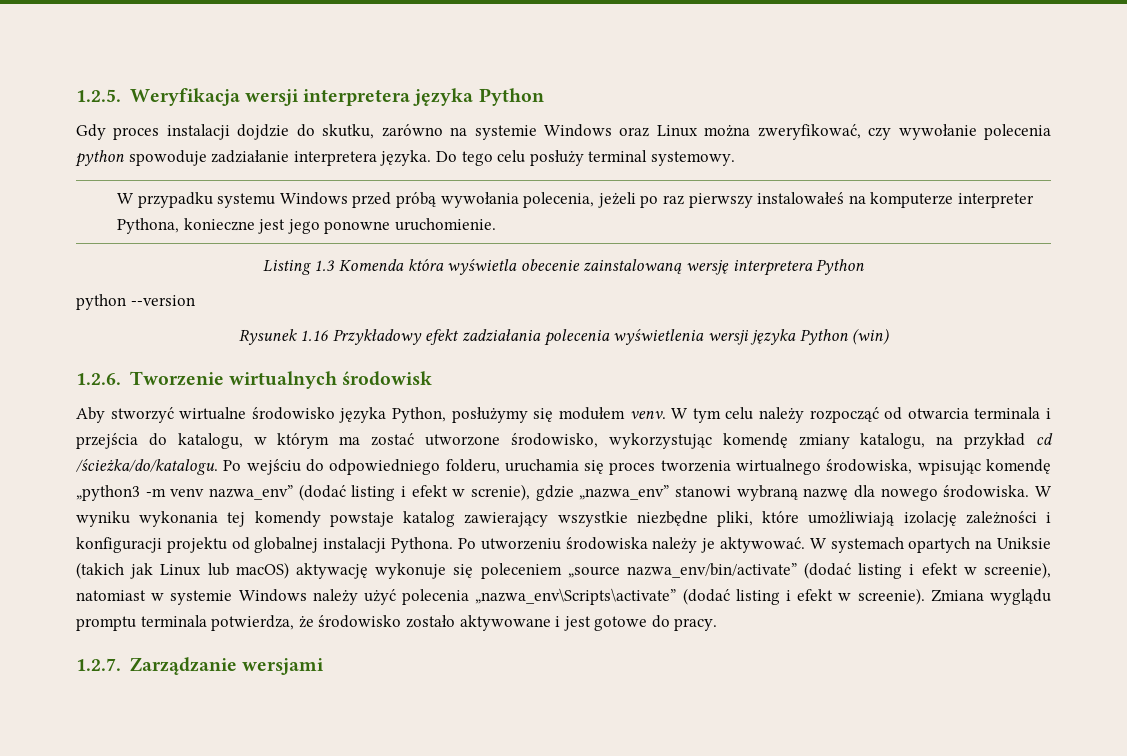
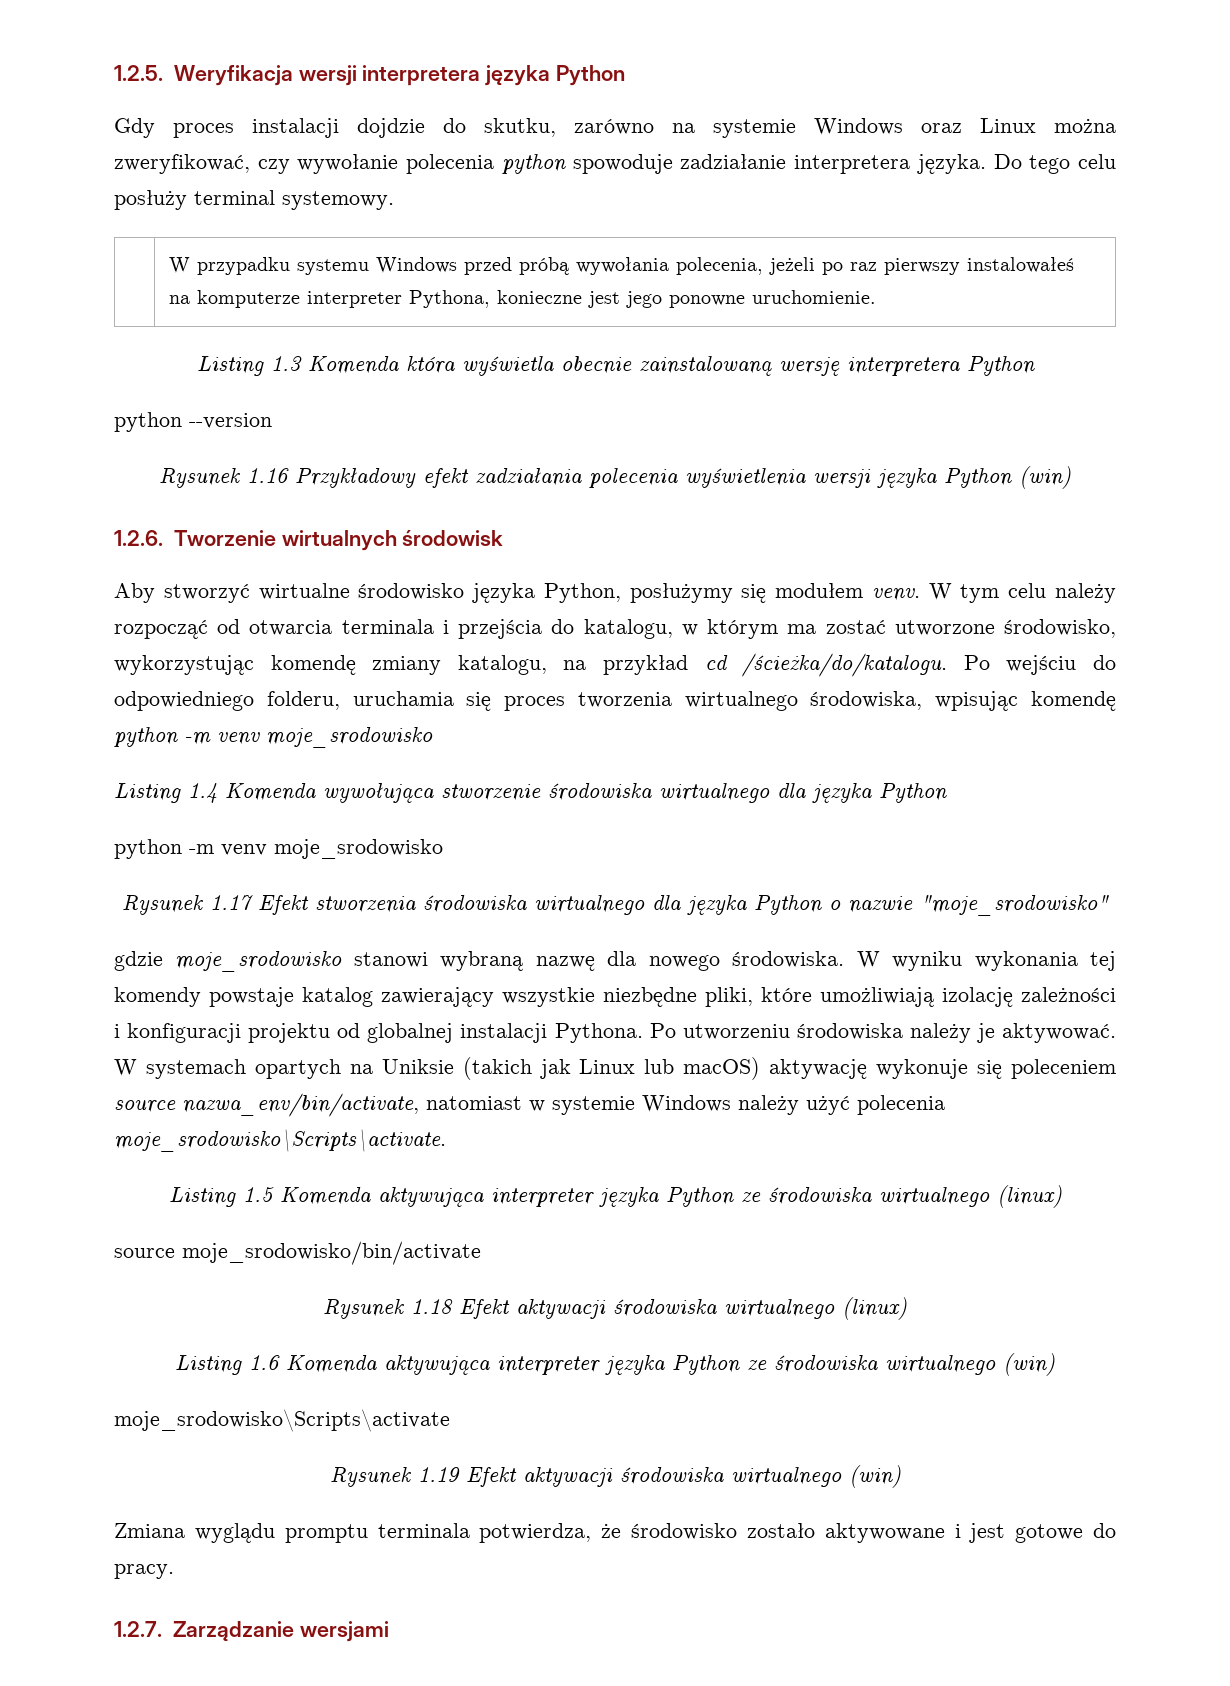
[520,259,580,271] obecenie -> [560,356,632,374] obecnie
[76,484,670,501] „python3 -m venv nazwa_env” (dodać listing i efekt w screnie), gdzie „nazwa_env” -> [114,727,433,748] [114,783,947,803] [114,839,443,859] [122,895,1109,916] [114,951,343,972] python -m venv moje_srodowisko // Listing 1.4 Komenda wywołująca stworzenie środowiska wirtualnego dla języka Python // python -m venv moje_srodowisko // Rysunek 1.17 Efekt stworzenia środowiska wirtualnego dla języka Python o nazwie "moje_srodowisko" // gdzie moje_srodowisko
[567,562,1051,579] „source nazwa_env/bin/activate” (dodać listing i efekt w screenie), -> [114,1093,419,1117] source nazwa_env/bin/activate,
[475,588,925,605] „nazwa_env\Scripts\activate” (dodać listing i efekt w screenie). -> [114,1129,446,1152] [168,1185,1062,1208] [114,1241,481,1265] [323,1297,907,1320] [175,1353,1055,1376] [114,1409,450,1432] [329,1465,901,1488] moje_srodowisko\Scripts\activate. // Listing 1.5 Komenda aktywująca interpreter języka Python ze środowiska wirtualnego (linux) // source moje_srodowisko/bin/activate // Rysunek 1.18 Efekt aktywacji środowiska wirtualnego (linux) // Listing 1.6 Komenda aktywująca interpreter języka Python ze środowiska wirtualnego (win) // moje_srodowisko\Scripts\activate // Rysunek 1.19 Efekt aktywacji środowiska wirtualnego (win) //

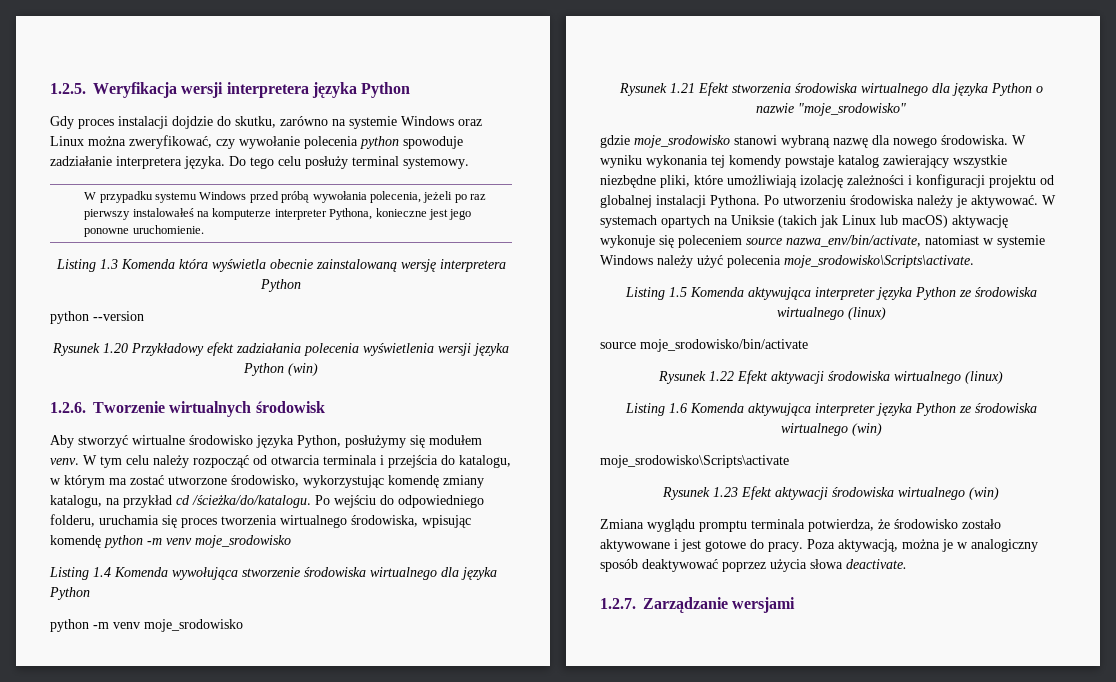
[247,468,289,483] 1.16 -> [103,343,128,353] 1.20
[210,895,253,910] 1.17 -> [669,83,695,93] 1.21
[411,1299,453,1314] 1.18 -> [709,371,734,381] 1.22
[417,1467,460,1482] 1.19 -> [713,487,738,497] 1.23
(174, 1571) none -> [807,539,1038,552] [600,559,907,572] Poza aktywacją, można je w analogiczny sposób deaktywować poprzez użycia słowa deactivate.

